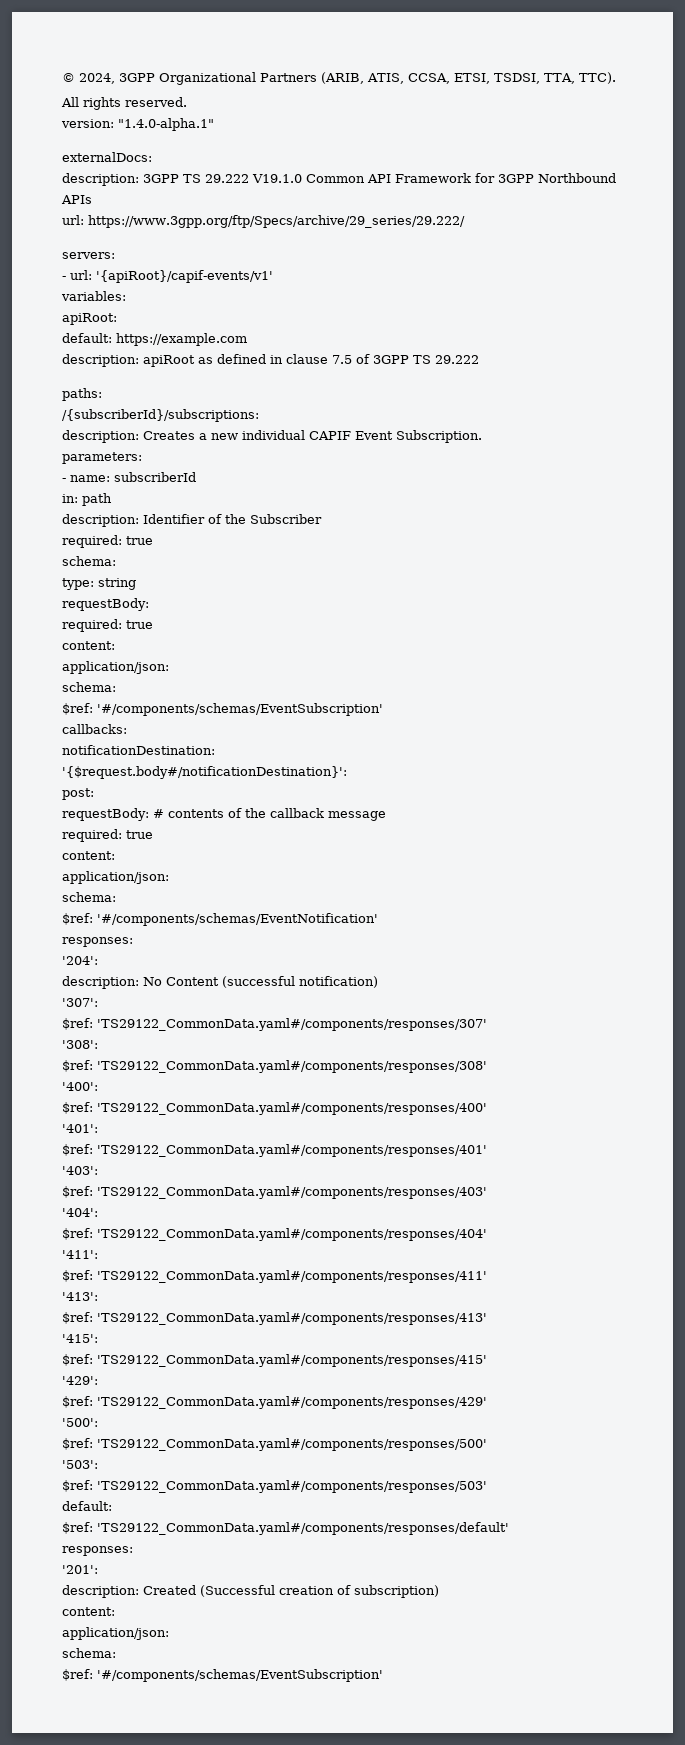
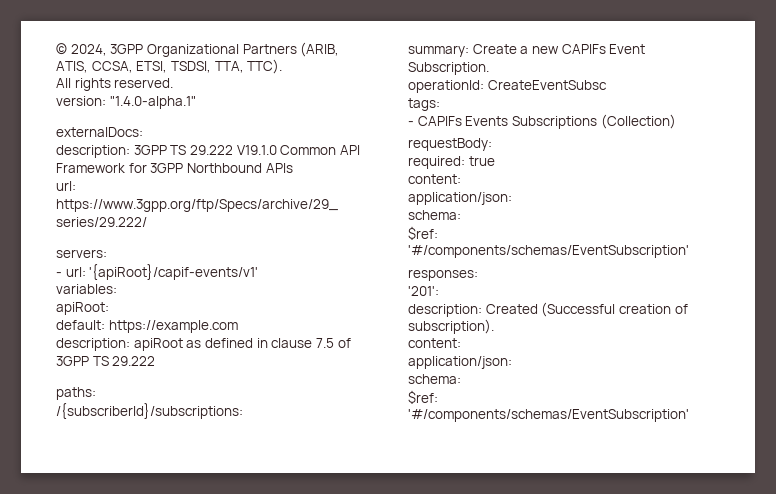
[62,430,482,443] [62,452,142,464] [62,472,196,482] [62,493,112,506] [62,514,322,527] [62,535,153,548] [62,556,116,566] [62,578,136,590] description: Creates a new individual CAPIF Event Subscription. // parameters: // - name: subscriberId // in: path // description: Identifier of the Subscriber // required: true // schema: // type: string -> [408,44,646,57] [408,62,489,75] [408,80,607,93] [408,98,440,111] [408,114,676,129] summary: Create a new CAPIFs Event Subscription. // operationId: CreateEventSubsc // tags: // - CAPIFs Events Subscriptions (Collection)
[62,724,127,734] [62,745,215,755] [62,766,347,779] [62,788,94,800] [62,808,386,821] [62,829,153,842] [62,851,115,860] [62,871,169,884] [62,892,116,902] [62,913,378,926] [62,937,133,947] [62,956,98,965] [62,976,378,989] [62,998,98,1007] [62,1018,487,1031] [62,1040,98,1049] [62,1060,487,1073] [62,1082,98,1091] [62,1102,487,1115] [62,1124,98,1133] [62,1144,487,1157] [62,1166,98,1175] [62,1186,487,1199] [62,1208,98,1217] [62,1228,487,1241] [62,1250,98,1259] [62,1270,487,1283] [62,1292,98,1301] [62,1312,487,1325] [62,1334,98,1343] [62,1354,487,1367] [62,1376,98,1385] [62,1396,487,1409] [62,1418,98,1427] [62,1438,487,1451] [62,1460,98,1469] [62,1480,487,1493] [62,1501,112,1511] [62,1522,509,1535] // callbacks: // notificationDestination: // '{$request.body#/notificationDestination}': // post: // requestBody: # contents of the callback message // required: true // content: // application/json: // schema: // $ref: '#/components/schemas/EventNotification' // responses: // '204': // description: No Content (successful notification) // '307': // $ref: 'TS29122_CommonData.yaml#/components/responses/307' // '308': // $ref: 'TS29122_CommonData.yaml#/components/responses/308' // '400': // $ref: 'TS29122_CommonData.yaml#/components/responses/400' // '401': // $ref: 'TS29122_CommonData.yaml#/components/responses/401' // '403': // $ref: 'TS29122_CommonData.yaml#/components/responses/403' // '404': // $ref: 'TS29122_CommonData.yaml#/components/responses/404' // '411': // $ref: 'TS29122_CommonData.yaml#/components/responses/411' // '413': // $ref: 'TS29122_CommonData.yaml#/components/responses/413' // '415': // $ref: 'TS29122_CommonData.yaml#/components/responses/415' // '429': // $ref: 'TS29122_CommonData.yaml#/components/responses/429' // '500': // $ref: 'TS29122_CommonData.yaml#/components/responses/500' // '503': // $ref: 'TS29122_CommonData.yaml#/components/responses/503' // default: // $ref: 'TS29122_CommonData.yaml#/components/responses/default' -> (689, 251) none
[354,1585,439,1598] subscription) -> [408,319,494,334] subscription).

